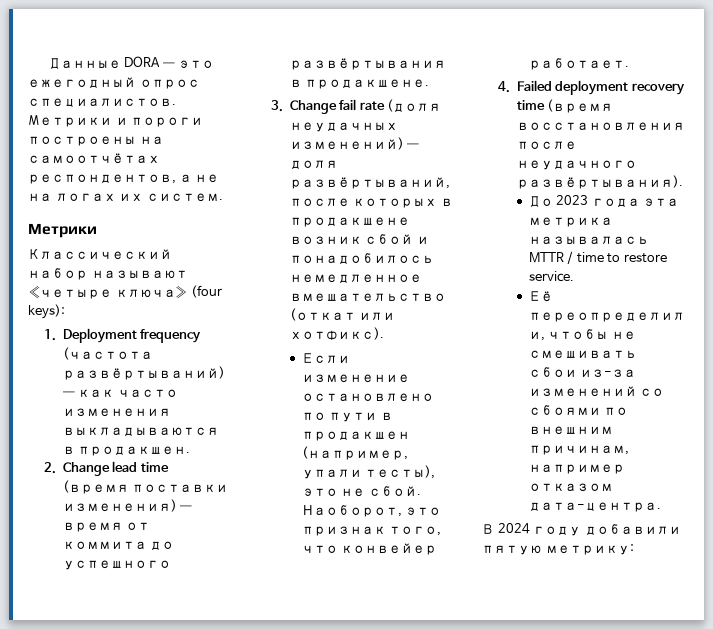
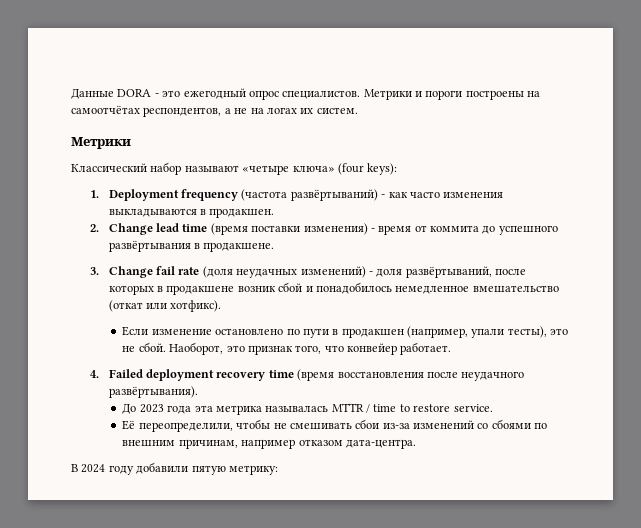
[162,62,175,67] — -> [154,93,159,97] -
[62,391,75,396] — -> [381,194,386,198] -
[180,505,193,510] — -> [370,228,375,232] -
[407,143,420,148] — -> [368,271,373,275] -

